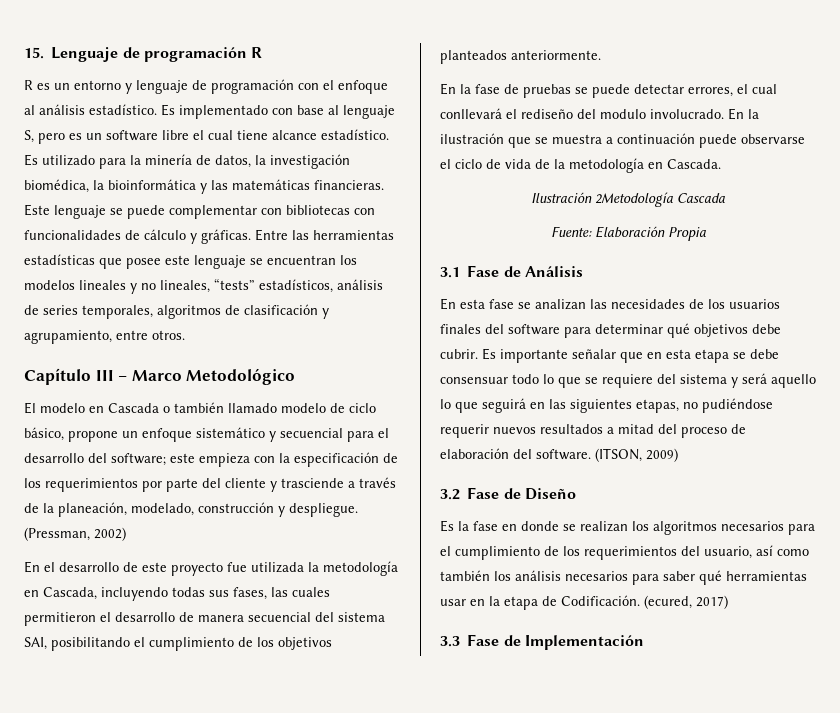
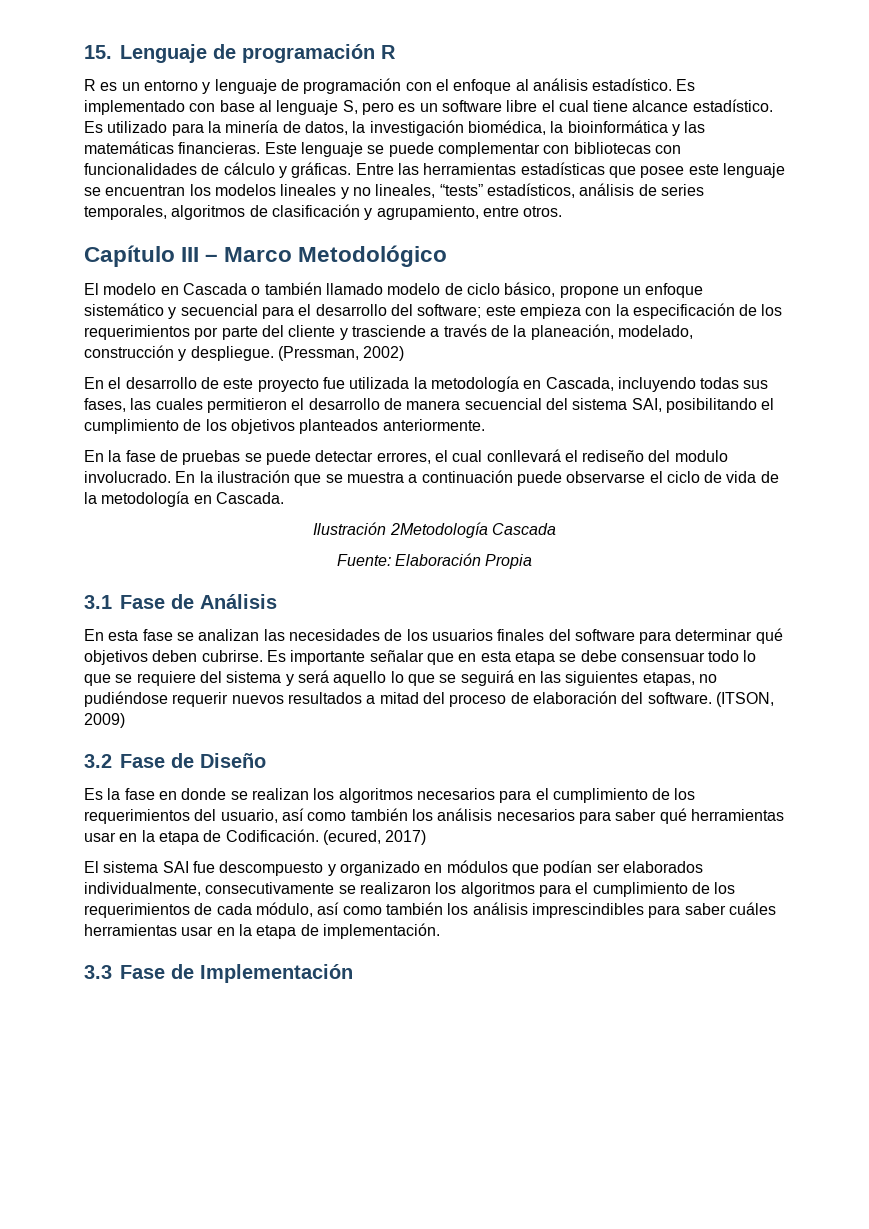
[752,324,781,334] [440,349,478,359] debe cubrir. -> [152,650,263,662] deben cubrirse.
(478, 407) none -> [439,674,457,683] se
(728, 602) none -> [84,860,703,876] [84,882,736,897] [84,902,776,918] [84,923,440,939] // El sistema SAI fue descompuesto y organizado en módulos que podían ser elaborados individualmente, consecutivamente se realizaron los algoritmos para el cumplimiento de los requerimientos de cada módulo, así como también los análisis imprescindibles para saber cuáles herramientas usar en la etapa de implementación.

